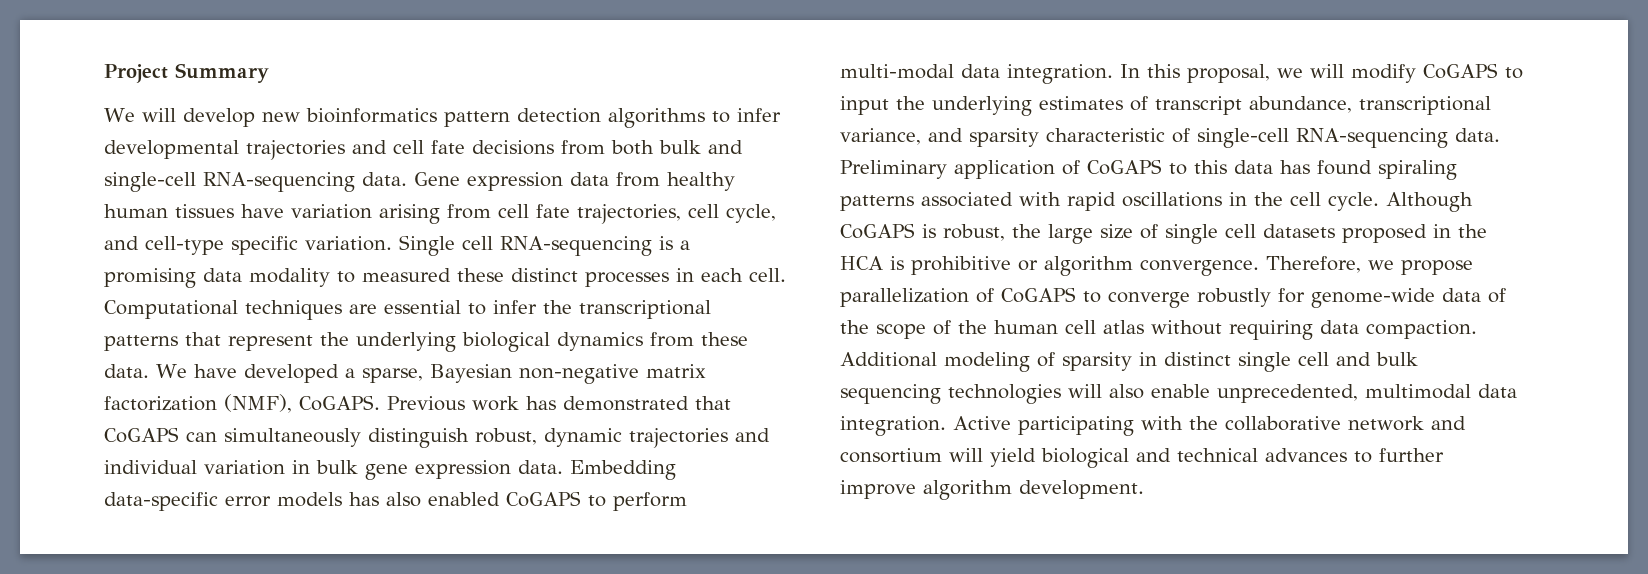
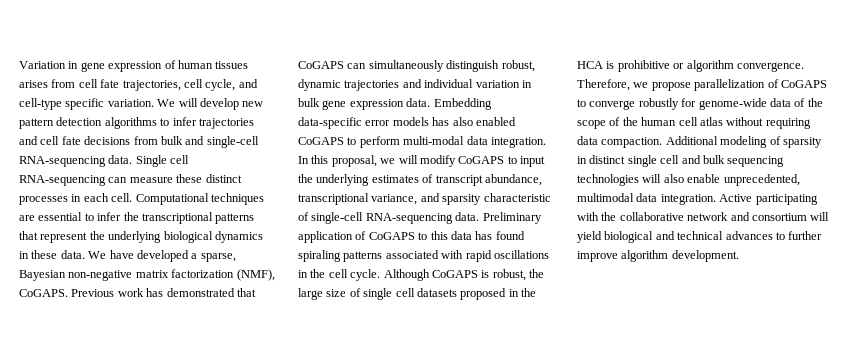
[104,63,269,83] [104,108,781,128] [104,140,743,160] [104,172,735,192] [104,204,440,224] Project Summary // We will develop new bioinformatics pattern detection algorithms to infer developmental trajectories and cell fate decisions from both bulk and single-cell RNA-sequencing data. Gene expression data from healthy human tissues have variation arising -> [19,60,249,72] [19,80,48,88] Variation in gene expression of human tissues arises
[399,235,690,256] [104,268,451,288] Single cell RNA-sequencing is a promising data modality to measured -> [157,98,264,110] [19,117,254,129] [19,136,259,148] [19,155,190,167] [19,175,173,186] We will develop new pattern detection algorithms to infer trajectories and cell fate decisions from bulk and single-cell RNA-sequencing data. Single cell RNA-sequencing can measure
[650,332,694,347] from -> [19,251,29,259] in

